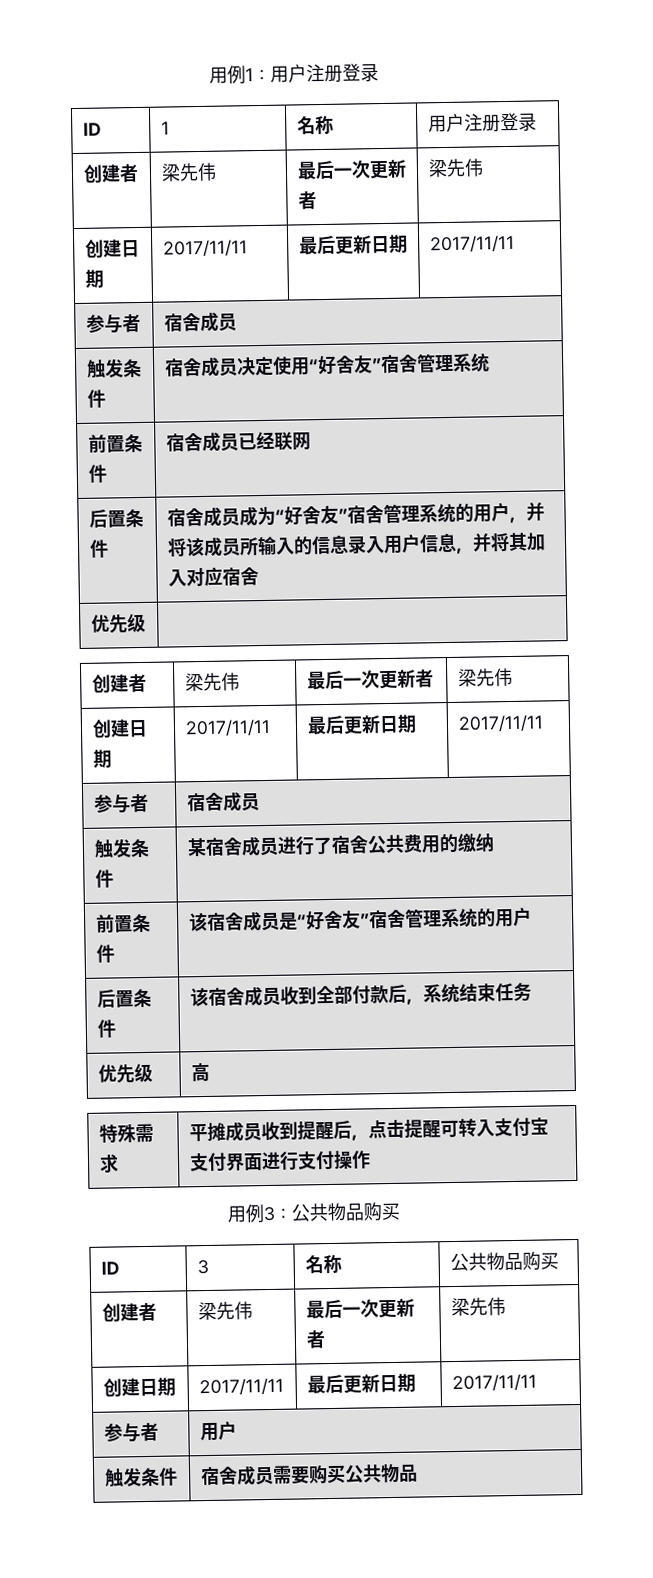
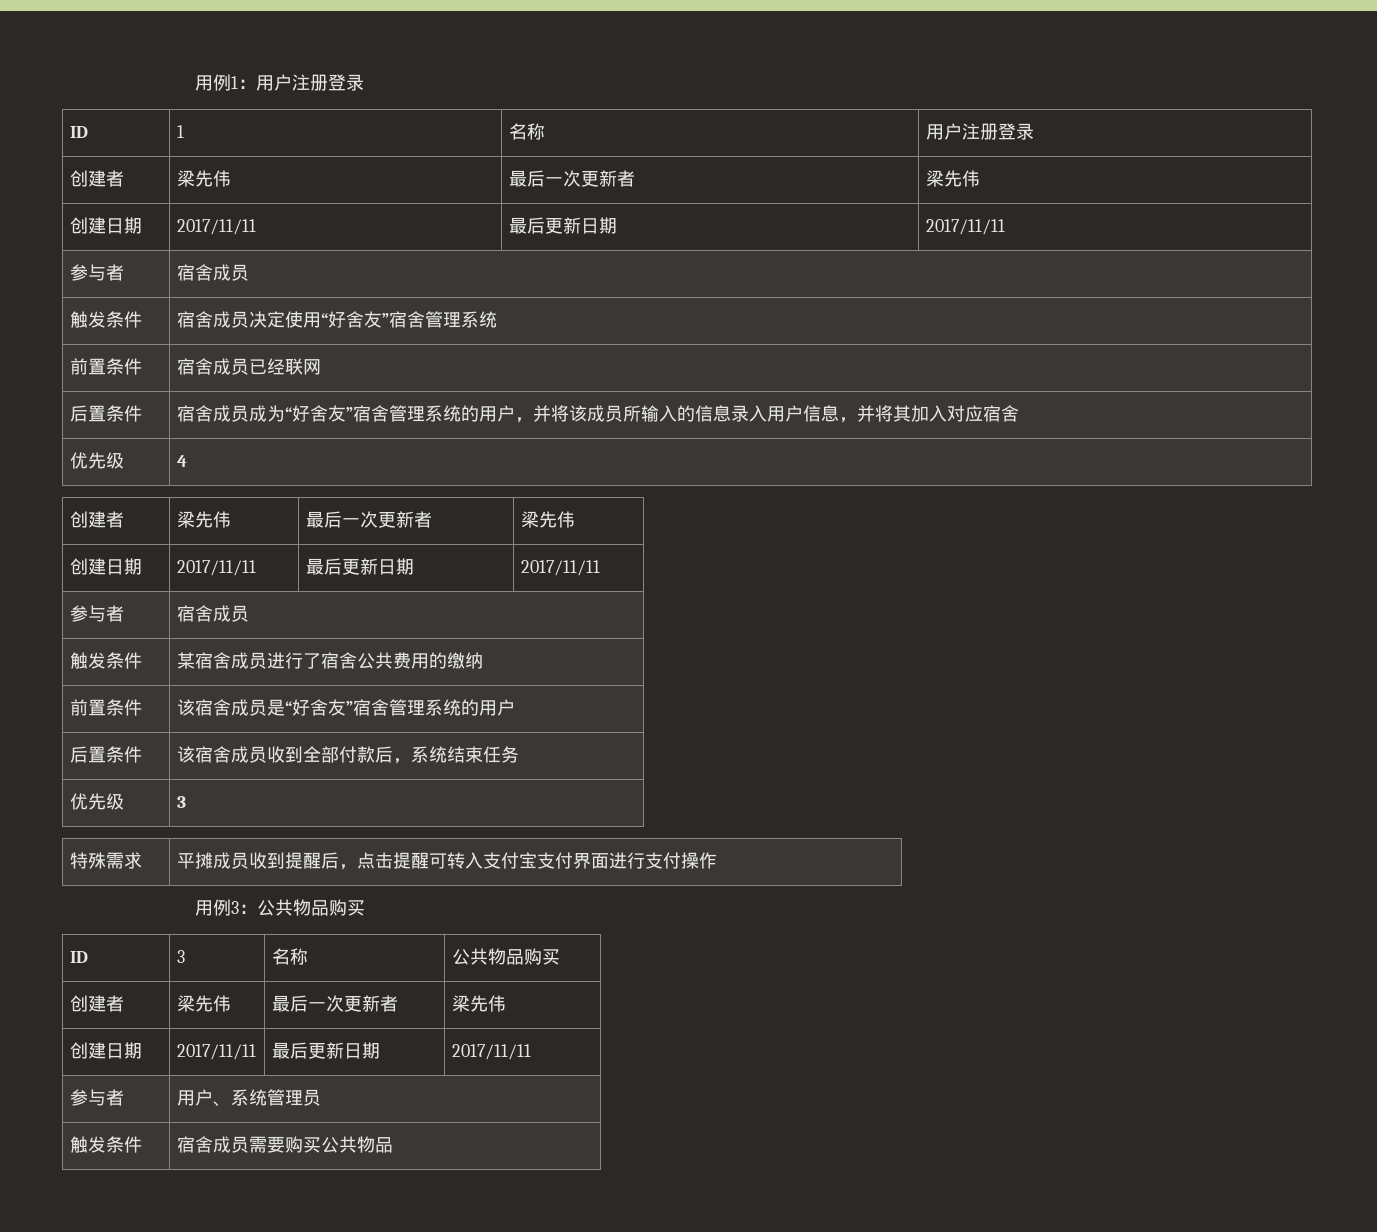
(146, 622) none -> [176,455,187,467] 4
[190,1062,210,1082] 高 -> [176,796,186,808] 3
(237, 1430) none -> [212,1089,321,1107] 、系统管理员

